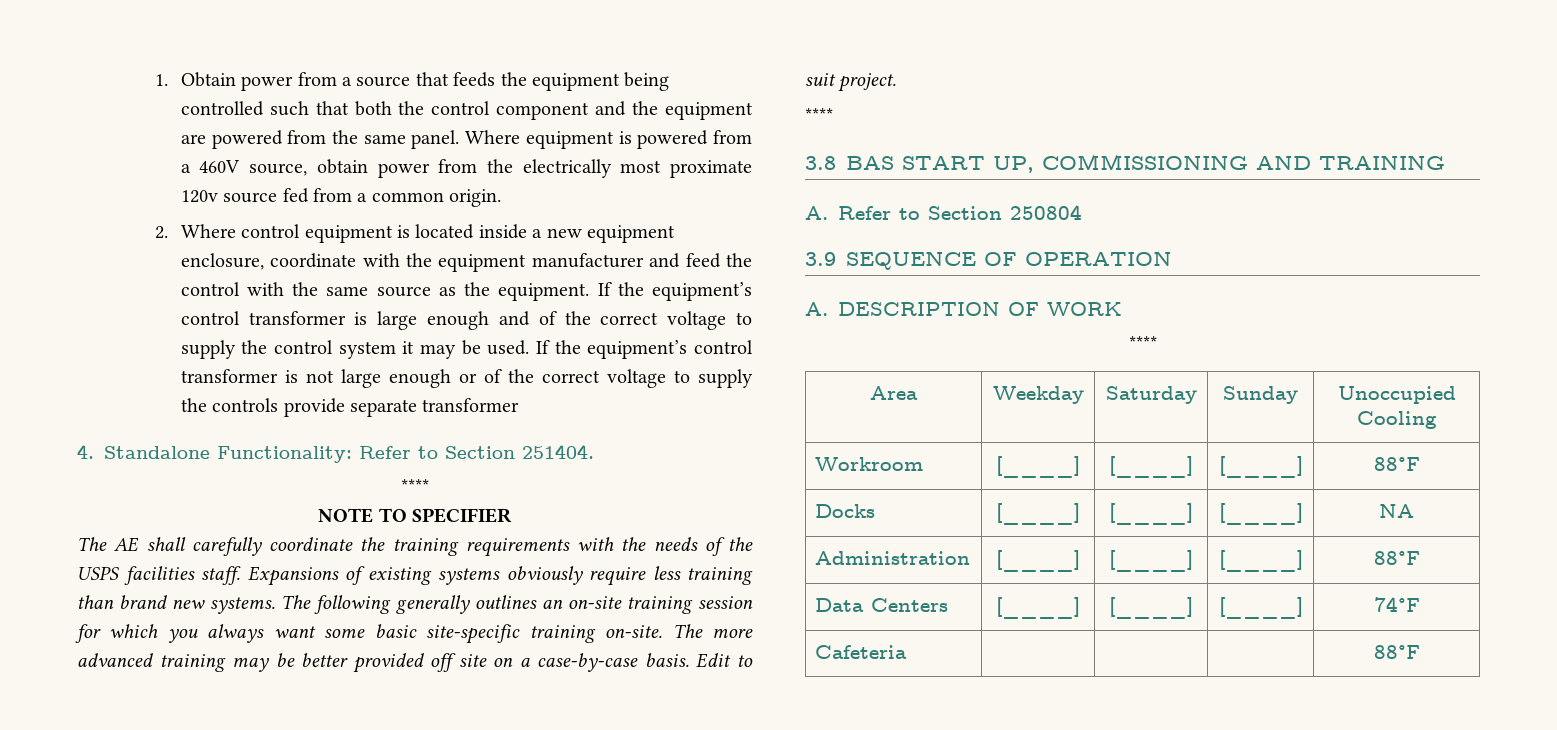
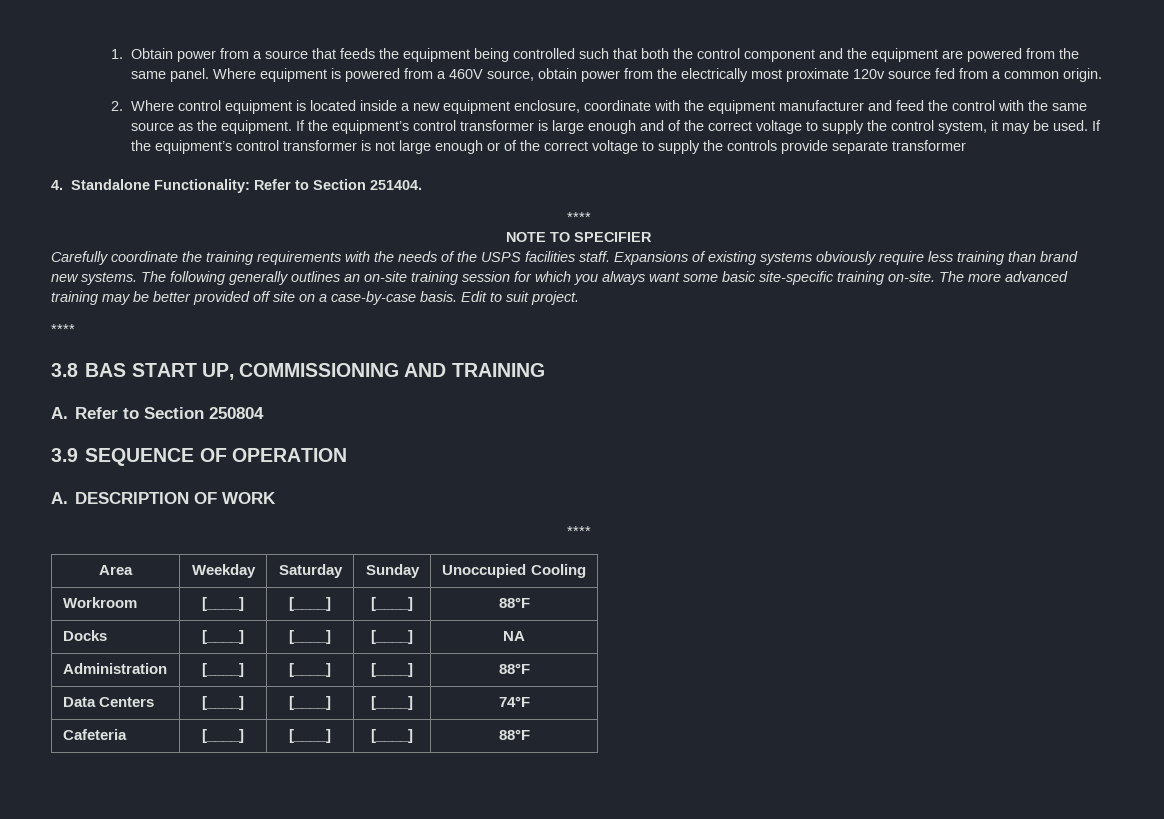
[338,341,396,359] system -> [938,121,988,134] system,
[77,537,262,556] The AE shall carefully -> [51,251,108,265] Carefully
(908, 652) | | -> [202,729,244,743] [289,729,331,743] [371,729,413,743] [____] | [____] | [____]

